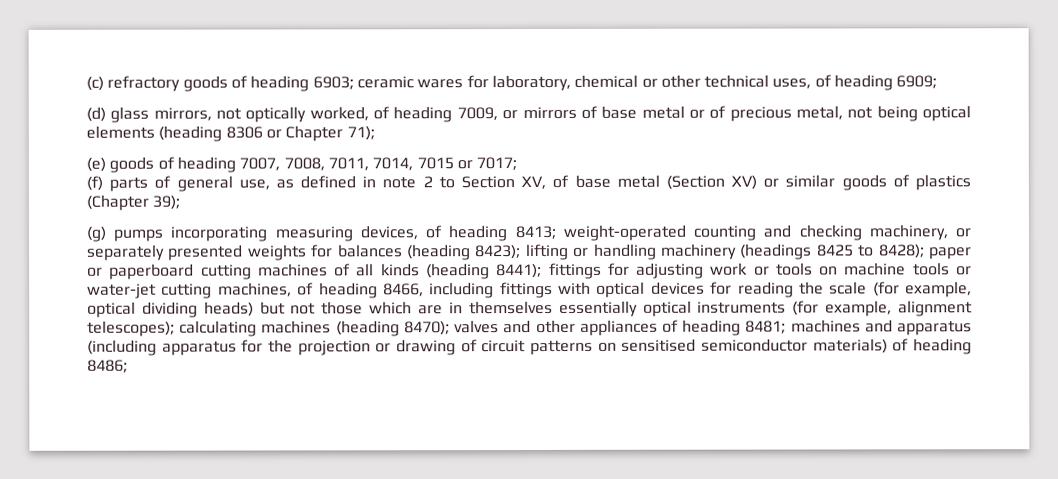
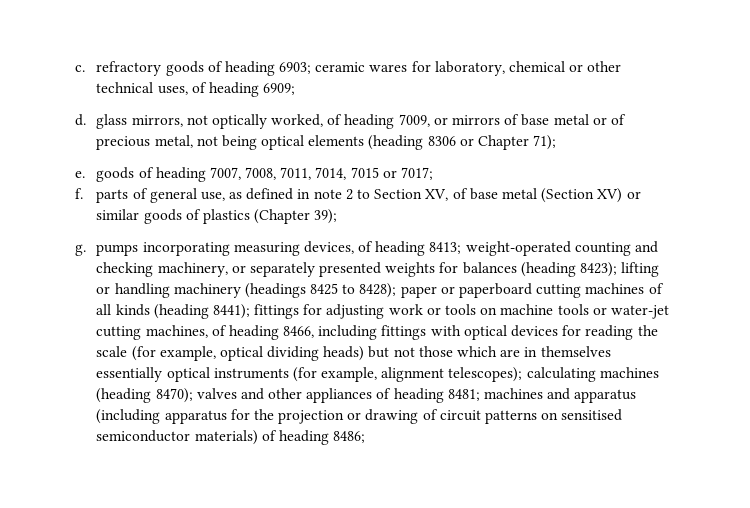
[86,76,104,91] (c) -> [75,65,85,72] c.
[86,106,106,122] (d) -> [75,114,86,126] d.
[86,157,106,172] (e) -> [75,171,85,178] e.
[86,175,103,191] (f) -> [75,188,83,199] f.
[86,226,107,242] (g) -> [75,244,86,256] g.

